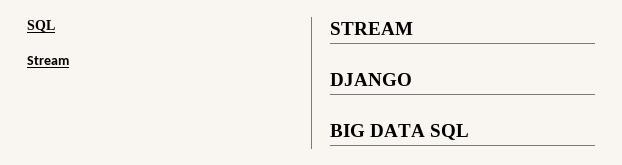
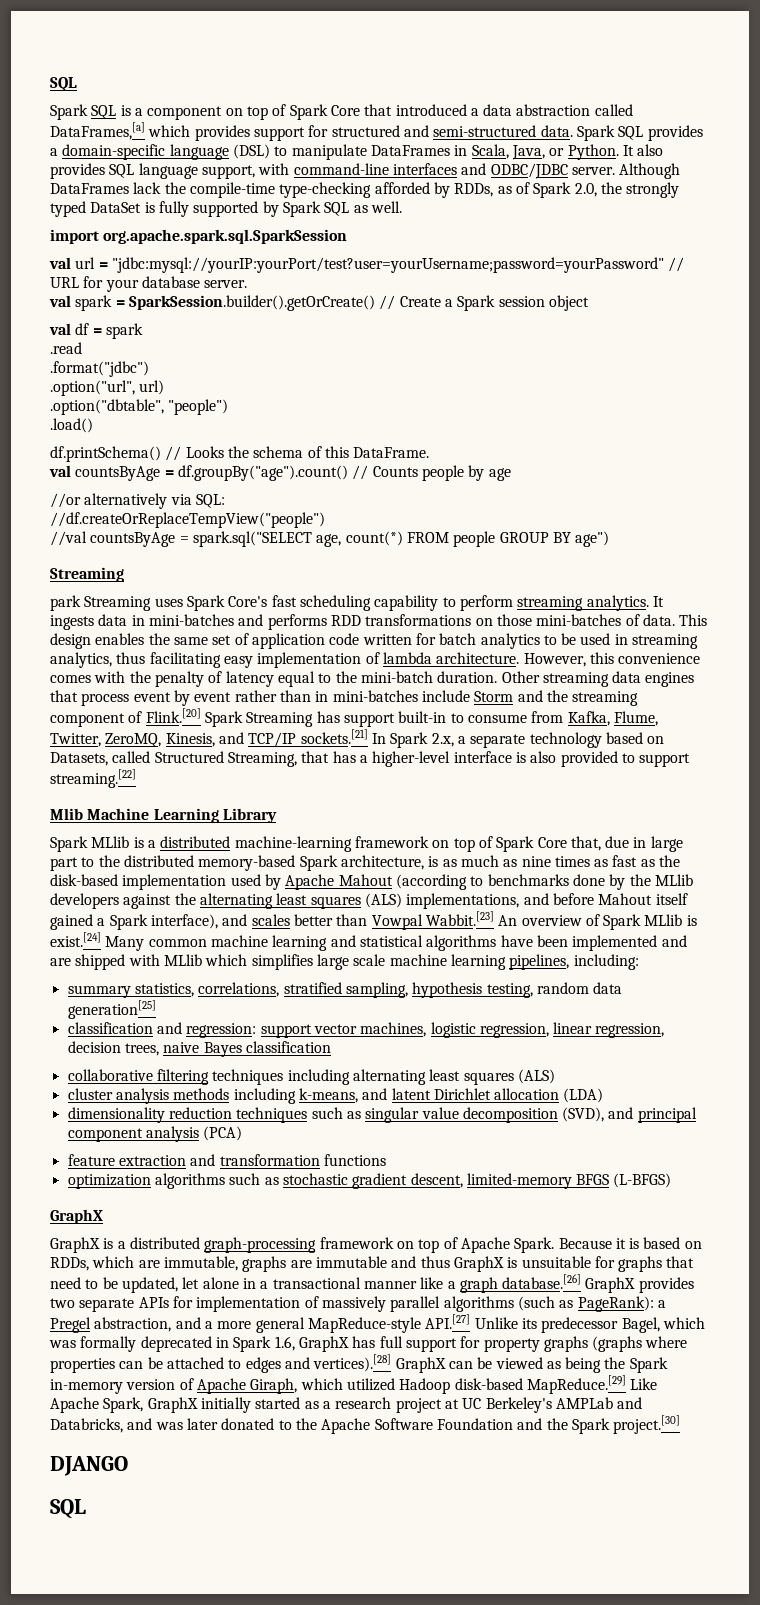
[27,56,69,65] [330,22,413,35] Stream // STREAM -> [50,104,633,120] [50,122,703,141] [50,144,664,160] [50,163,681,179] [50,182,680,198] [50,201,402,217] [50,229,348,244] [49,257,685,273] [50,276,248,292] [49,295,589,311] [49,323,143,339] [50,342,82,354] [50,361,149,377] [50,380,165,396] [50,399,229,415] [50,418,93,433] [50,446,430,462] [49,465,511,481] [50,493,225,509] [50,512,325,528] [50,531,610,547] [50,567,124,582] [50,595,664,611] [50,614,708,630] [50,633,699,649] [50,652,701,668] [50,671,695,687] [50,690,639,706] [50,708,658,727] [50,729,665,748] [50,751,691,767] [50,769,136,788] [50,808,277,823] [50,836,683,852] [50,855,681,871] [50,874,693,890] [50,893,688,909] [50,911,697,930] [50,932,687,951] [50,954,639,970] [67,982,623,998] [67,1000,156,1019] [67,1022,665,1038] [67,1041,331,1057] [67,1069,555,1085] [67,1088,604,1104] [67,1107,697,1123] [67,1126,243,1142] [67,1154,386,1166] [67,1173,672,1189] [50,1209,103,1224] [50,1237,702,1253] [50,1256,695,1272] [50,1274,694,1293] [50,1296,666,1312] [50,1314,705,1333] [49,1336,688,1352] [50,1354,668,1373] [50,1375,658,1394] [50,1397,643,1413] [50,1415,681,1434] Spark SQL is a component on top of Spark Core that introduced a data abstraction called DataFrames,[a] which provides support for structured and semi-structured data. Spark SQL provides a domain-specific language (DSL) to manipulate DataFrames in Scala, Java, or Python. It also provides SQL language support, with command-line interfaces and ODBC/JDBC server. Although DataFrames lack the compile-time type-checking afforded by RDDs, as of Spark 2.0, the strongly typed DataSet is fully supported by Spark SQL as well. // import org.apache.spark.sql.SparkSession // val url = "jdbc:mysql://yourIP:yourPort/test?user=yourUsername;password=yourPassword" // URL for your database server. // val spark = SparkSession.builder().getOrCreate() // Create a Spark session object // val df = spark // .read // .format("jdbc") // .option("url", url) // .option("dbtable", "people") // .load() // df.printSchema() // Looks the schema of this DataFrame. // val countsByAge = df.groupBy("age").count() // Counts people by age // //or alternatively via SQL: // //df.createOrReplaceTempView("people") // //val countsByAge = spark.sql("SELECT age, count(*) FROM people GROUP BY age") // Streaming // park Streaming uses Spark Core's fast scheduling capability to perform streaming analytics. It ingests data in mini-batches and performs RDD transformations on those mini-batches of data. This design enables the same set of application code written for batch analytics to be used in streaming analytics, thus facilitating easy implementation of lambda architecture. However, this convenience comes with the penalty of latency equal to the mini-batch duration. Other streaming data engines that process event by event rather than in mini-batches include Storm and the streaming component of Flink.[20] Spark Streaming has support built-in to consume from Kafka, Flume, Twitter, ZeroMQ, Kinesis, and TCP/IP sockets.[21] In Spark 2.x, a separate technology based on Datasets, called Structured Streaming, that has a higher-level interface is also provided to support streaming.[22] // Mlib Machine Learning Library // Spark MLlib is a distributed machine-learning framework on top of Spark Core that, due in large part to the distributed memory-based Spark architecture, is as much as nine times as fast as the disk-based implementation used by Apache Mahout (according to benchmarks done by the MLlib developers against the alternating least squares (ALS) implementations, and before Mahout itself gained a Spark interface), and scales better than Vowpal Wabbit.[23] An overview of Spark MLlib is exist.[24] Many common machine learning and statistical algorithms have been implemented and are shipped with MLlib which simplifies large scale machine learning pipelines, including: // summary statistics, correlations, stratified sampling, hypothesis testing, random data generation[25] // classification and regression: support vector machines, logistic regression, linear regression, decision trees, naive Bayes classification // collaborative filtering techniques including alternating least squares (ALS) // cluster analysis methods including k-means, and latent Dirichlet allocation (LDA) // dimensionality reduction techniques such as singular value decomposition (SVD), and principal component analysis (PCA) // feature extraction and transformation functions // optimization algorithms such as stochastic gradient descent, limited-memory BFGS (L-BFGS) // GraphX // GraphX is a distributed graph-processing framework on top of Apache Spark. Because it is based on RDDs, which are immutable, graphs are immutable and thus GraphX is unsuitable for graphs that need to be updated, let alone in a transactional manner like a graph database.[26] GraphX provides two separate APIs for implementation of massively parallel algorithms (such as PageRank): a Pregel abstraction, and a more general MapReduce-style API.[27] Unlike its predecessor Bagel, which was formally deprecated in Spark 1.6, GraphX has full support for property graphs (graphs where properties can be attached to edges and vertices).[28] GraphX can be viewed as being the Spark in-memory version of Apache Giraph, which utilized Hadoop disk-based MapReduce.[29] Like Apache Spark, GraphX initially started as a research project at UC Berkeley's AMPLab and Databricks, and was later donated to the Apache Software Foundation and the Spark project.[30]
[330,124,426,137] BIG DATA -> (128, 1466) none

